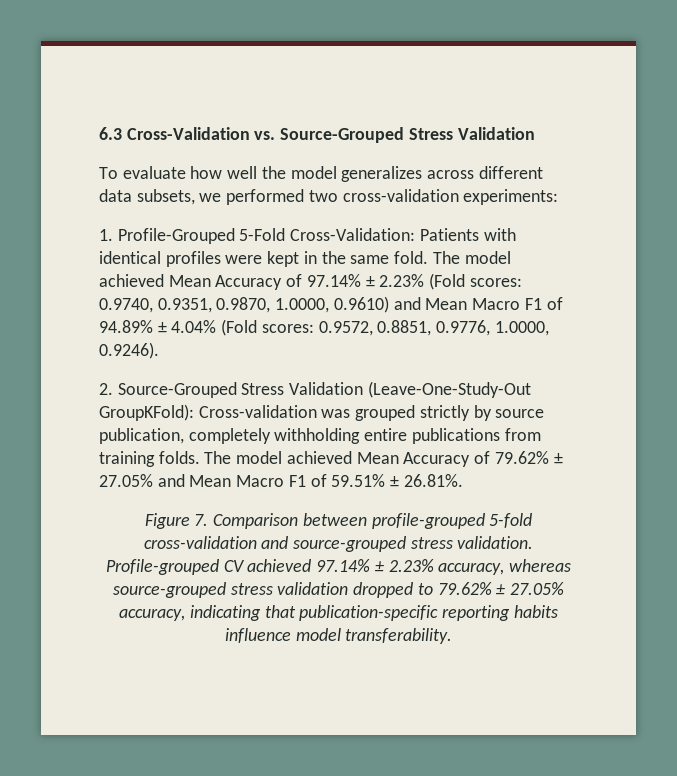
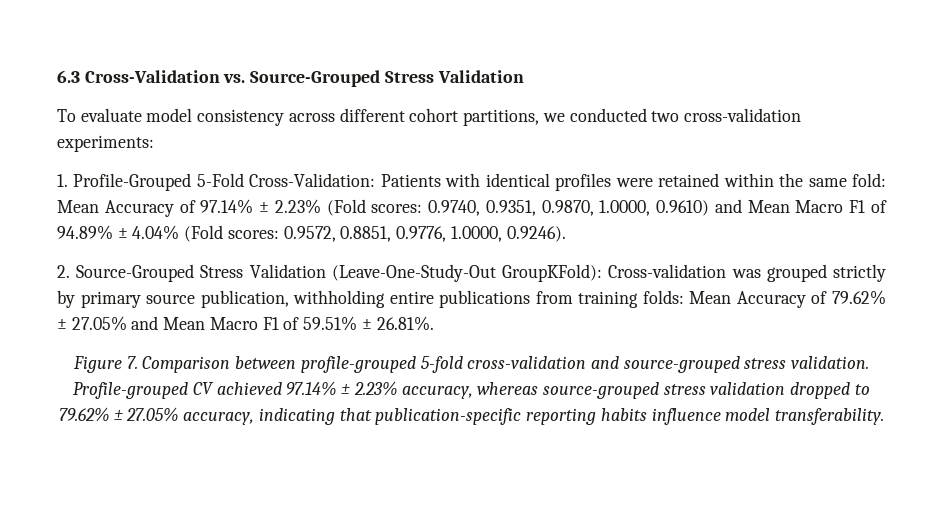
[190,166,543,182] [99,189,305,205] how well the model generalizes across different data subsets, we performed -> [146,108,647,126] model consistency across different cohort partitions, we conducted
[267,251,511,267] [99,274,164,287] kept in the same fold. The model achieved -> [658,173,886,187] retained within the same fold:
(492, 413) none -> [80,291,141,308] primary
[188,428,271,444] completely -> (289, 299) none
[158,451,352,464] folds. The model achieved -> [642,290,684,304] folds:

